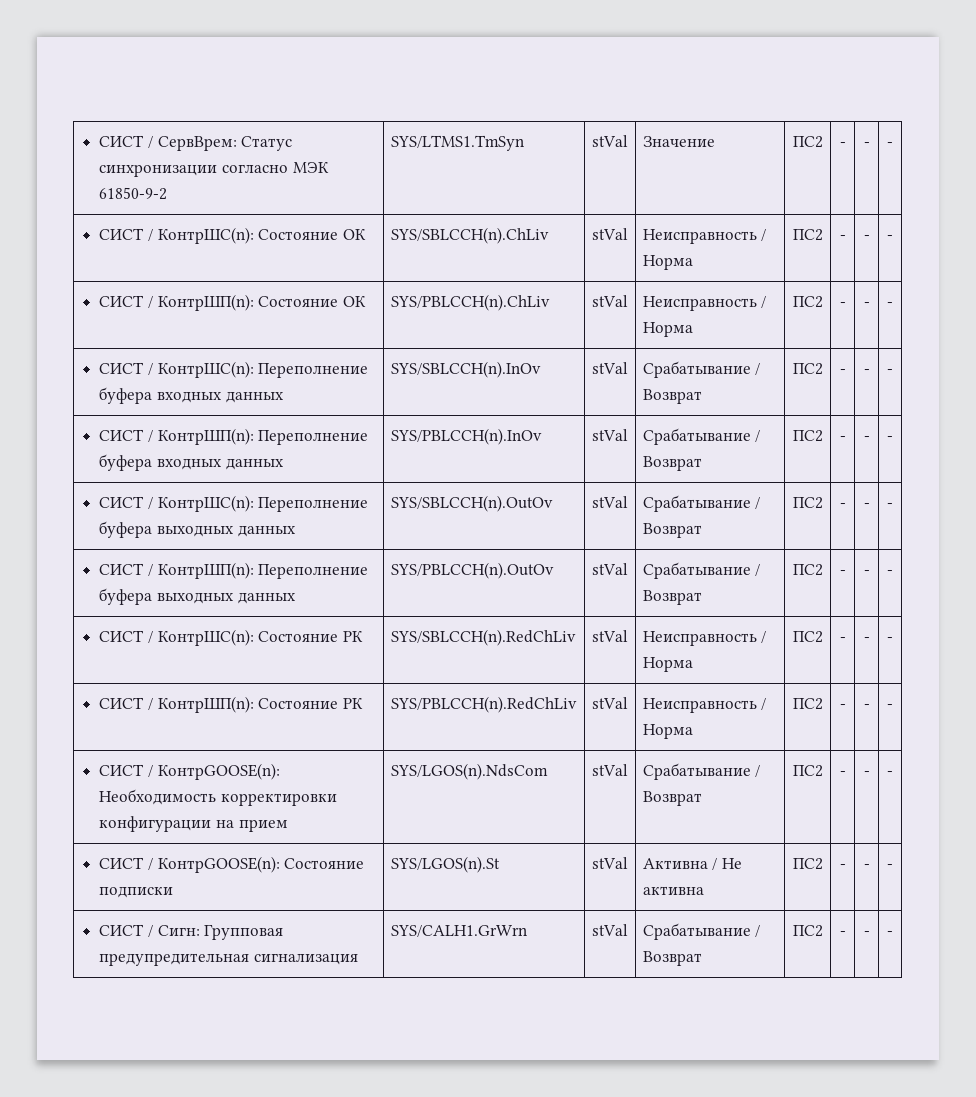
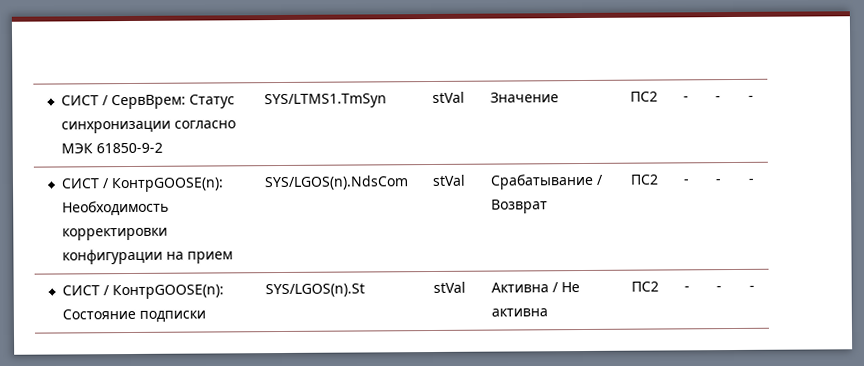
[99,227,366,244] [390,227,549,244] [591,228,628,240] [642,229,767,244] [642,255,693,270] [792,229,823,241] [839,235,846,240] [863,235,870,240] [887,235,893,240] [99,294,366,311] [390,294,550,311] [591,295,628,307] [642,296,767,311] [642,322,693,337] [792,296,823,308] [839,302,846,307] [863,302,870,307] [887,302,893,307] [99,361,369,378] [99,387,284,404] [390,361,541,378] [591,362,628,374] [642,361,761,378] [642,389,702,404] [792,363,823,375] [839,369,846,374] [863,369,870,374] [887,369,893,374] [99,428,369,445] [99,454,284,471] [390,428,542,445] [591,429,628,441] [642,428,761,445] [642,456,702,471] [792,430,823,442] [839,436,846,441] [863,436,870,441] [887,436,893,441] [99,495,369,512] [99,521,296,538] [390,495,553,512] [591,496,628,508] [642,495,761,512] [642,523,702,538] [792,497,823,509] [839,503,846,508] [863,503,870,508] [887,503,893,508] [99,562,369,579] [99,588,296,605] [390,562,554,579] [591,563,628,575] [642,562,761,579] [642,590,702,605] [792,564,823,576] [839,570,846,575] [863,570,870,575] [887,570,893,575] [99,629,363,646] [390,629,576,646] [591,630,628,642] [642,631,767,646] [642,657,693,672] [792,631,823,643] [839,637,846,642] [863,637,870,642] [887,637,893,642] [99,696,363,713] [390,696,577,713] [591,697,628,709] [642,698,767,713] [642,724,693,739] [792,698,823,710] [839,704,846,709] [863,704,870,709] [887,704,893,709] // СИСТ / КонтрШС(n): Состояние ОК | SYS/SBLCCH(n).ChLiv | stVal | Неисправность / Норма | ПС2 | - | - | - // СИСТ / КонтрШП(n): Состояние ОК | SYS/PBLCCH(n).ChLiv | stVal | Неисправность / Норма | ПС2 | - | - | - // СИСТ / КонтрШС(n): Переполнение буфера входных данных | SYS/SBLCCH(n).InOv | stVal | Срабатывание / Возврат | ПС2 | - | - | - // СИСТ / КонтрШП(n): Переполнение буфера входных данных | SYS/PBLCCH(n).InOv | stVal | Срабатывание / Возврат | ПС2 | - | - | - // СИСТ / КонтрШС(n): Переполнение буфера выходных данных | SYS/SBLCCH(n).OutOv | stVal | Срабатывание / Возврат | ПС2 | - | - | - // СИСТ / КонтрШП(n): Переполнение буфера выходных данных | SYS/PBLCCH(n).OutOv | stVal | Срабатывание / Возврат | ПС2 | - | - | - // СИСТ / КонтрШС(n): Состояние РК | SYS/SBLCCH(n).RedChLiv | stVal | Неисправность / Норма | ПС2 | - | - | - // СИСТ / КонтрШП(n): Состояние РК | SYS/PBLCCH(n).RedChLiv | stVal | Неисправность / Норма | ПС2 | - | - | - -> (754, 98) none
[99,924,284,940] [99,953,358,966] [390,925,527,937] [591,924,628,936] [642,923,761,940] [642,951,702,966] [792,925,823,937] [839,931,846,936] [863,931,870,936] [887,931,893,936] // СИСТ / Сигн: Групповая предупредительная сигнализация | SYS/CALH1.GrWrn | stVal | Срабатывание / Возврат | ПС2 | - | - | - -> (755, 288) none

